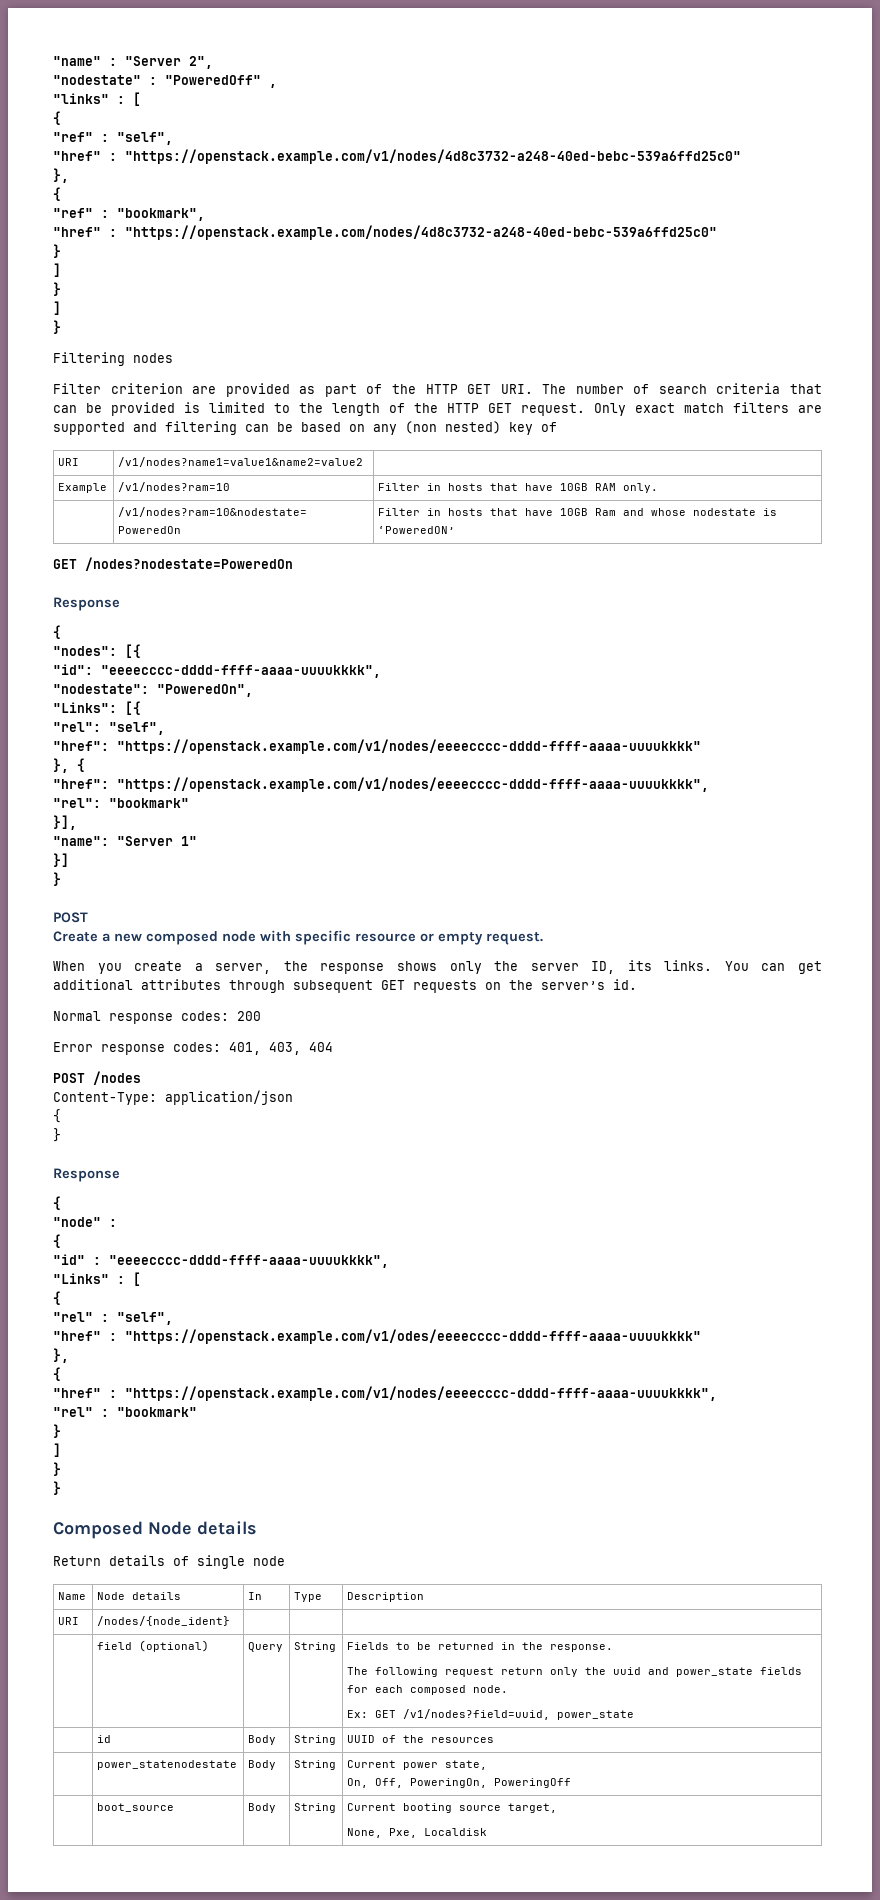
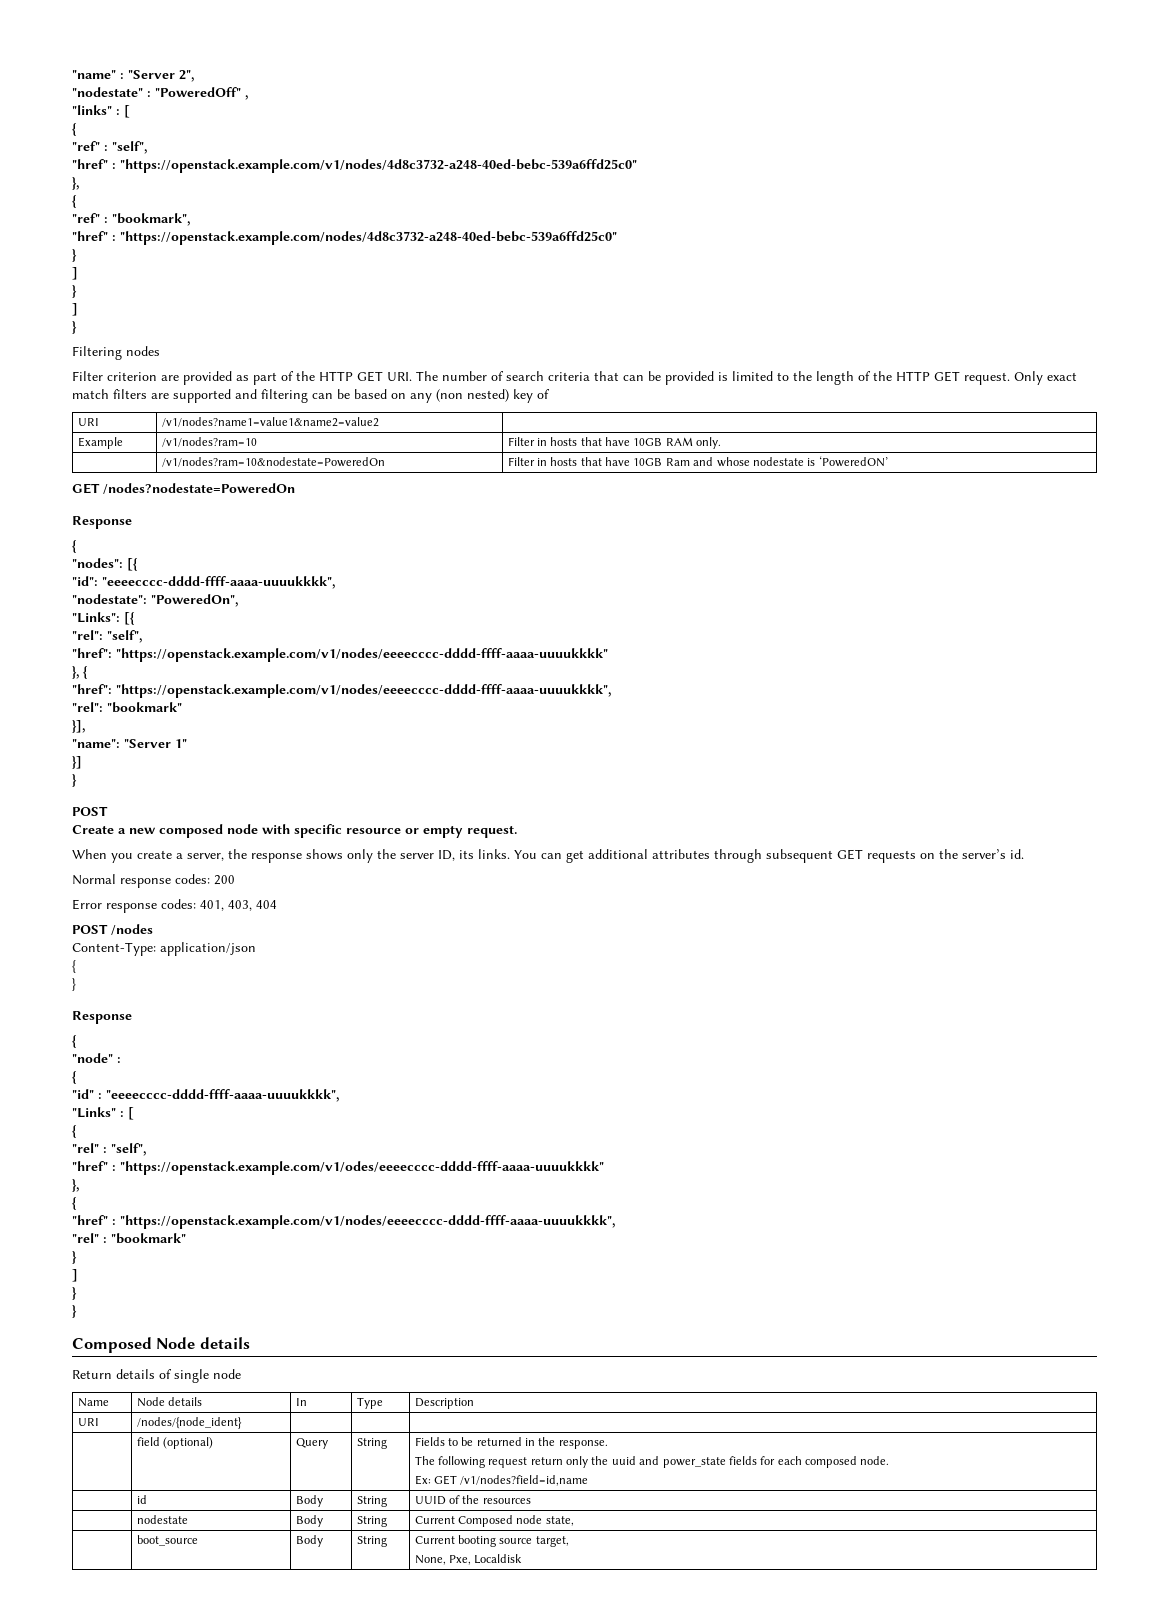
[403,1709,635,1720] /v1/nodes?field=uuid, power_state -> [460,1475,589,1486] /v1/nodes?field=id,name
[97,1760,238,1770] [248,1760,277,1770] [294,1760,337,1770] [347,1760,439,1770] power_statenodestate | Body | String | Current power -> [136,1515,188,1524] [295,1515,323,1527] [356,1516,387,1527] [414,1515,543,1527] nodestate | Body | String | Current Composed node
[347,1778,572,1788] // On, Off, PoweringOn, PoweringOff -> (574, 1521) none

